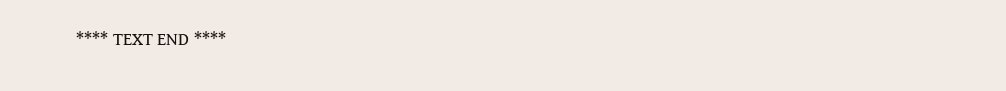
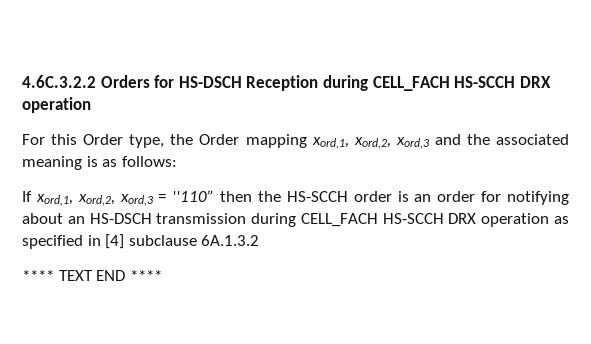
(76, 38) none -> [22,75,551,91] [22,97,91,113] [22,134,569,149] [22,156,177,170] [22,190,569,206] [22,213,569,227] [22,234,260,249] 4.6C.3.2.2 Orders for HS-DSCH Reception during CELL_FACH HS-SCCH DRX operation // For this Order type, the Order mapping xord,1, xord,2, xord,3 and the associated meaning is as follows: // If xord,1, xord,2, xord,3 = ''110” then the HS-SCCH order is an order for notifying about an HS-DSCH transmission during CELL_FACH HS-SCCH DRX operation as specified in [4] subclause 6A.1.3.2 //

